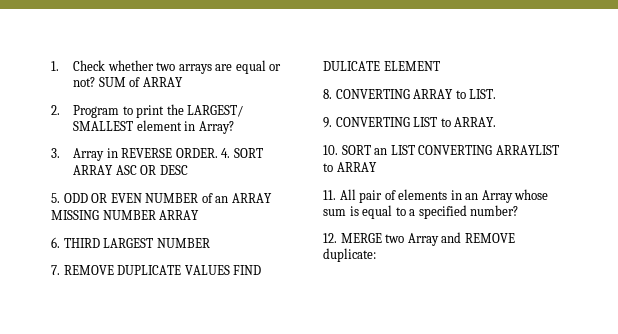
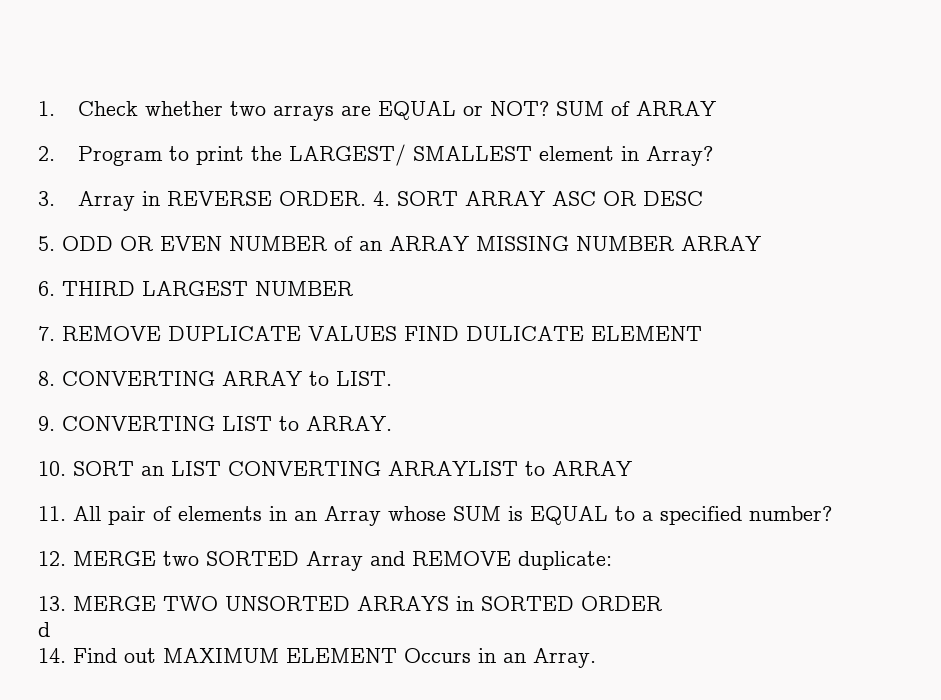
[235,60,282,74] [73,77,96,87] equal or not? -> [378,101,550,120] EQUAL or NOT?
[323,205,393,219] sum is equal -> [453,506,608,525] SUM is EQUAL
(405, 238) none -> [206,551,299,566] SORTED
(376, 255) none -> [38,596,662,611] [38,622,50,637] [38,648,596,668] // 13. MERGE TWO UNSORTED ARRAYS in SORTED ORDER // d // 14. Find out MAXIMUM ELEMENT Occurs in an Array.

